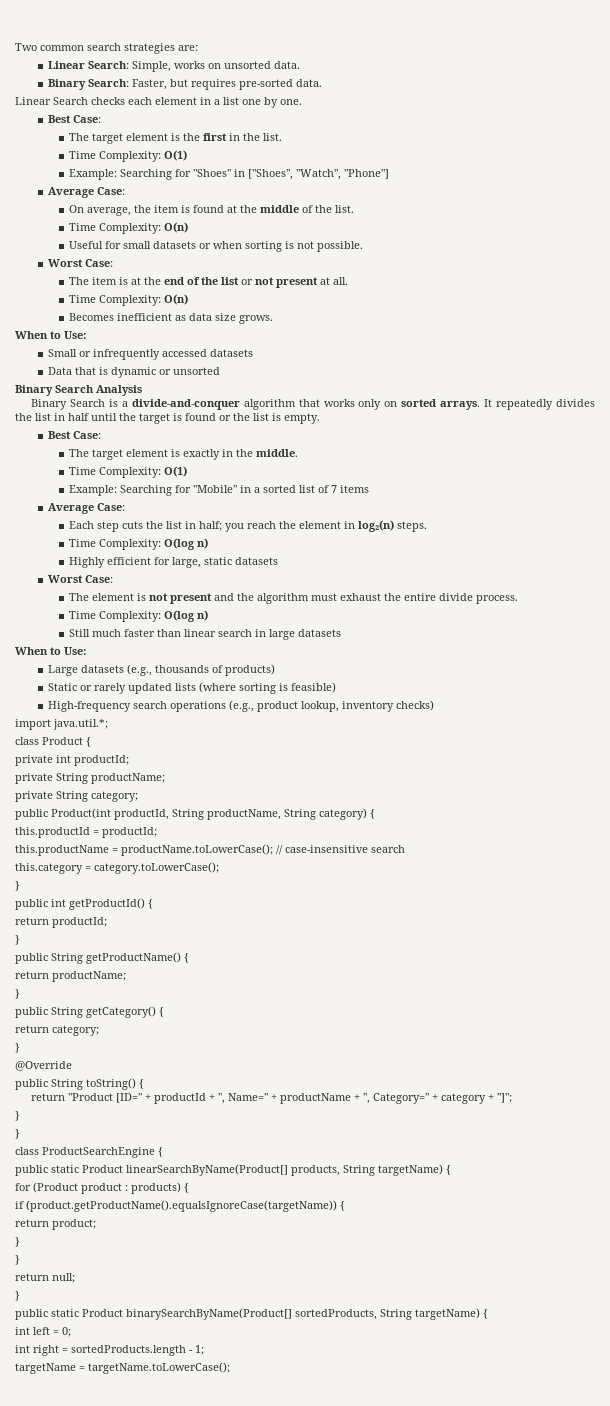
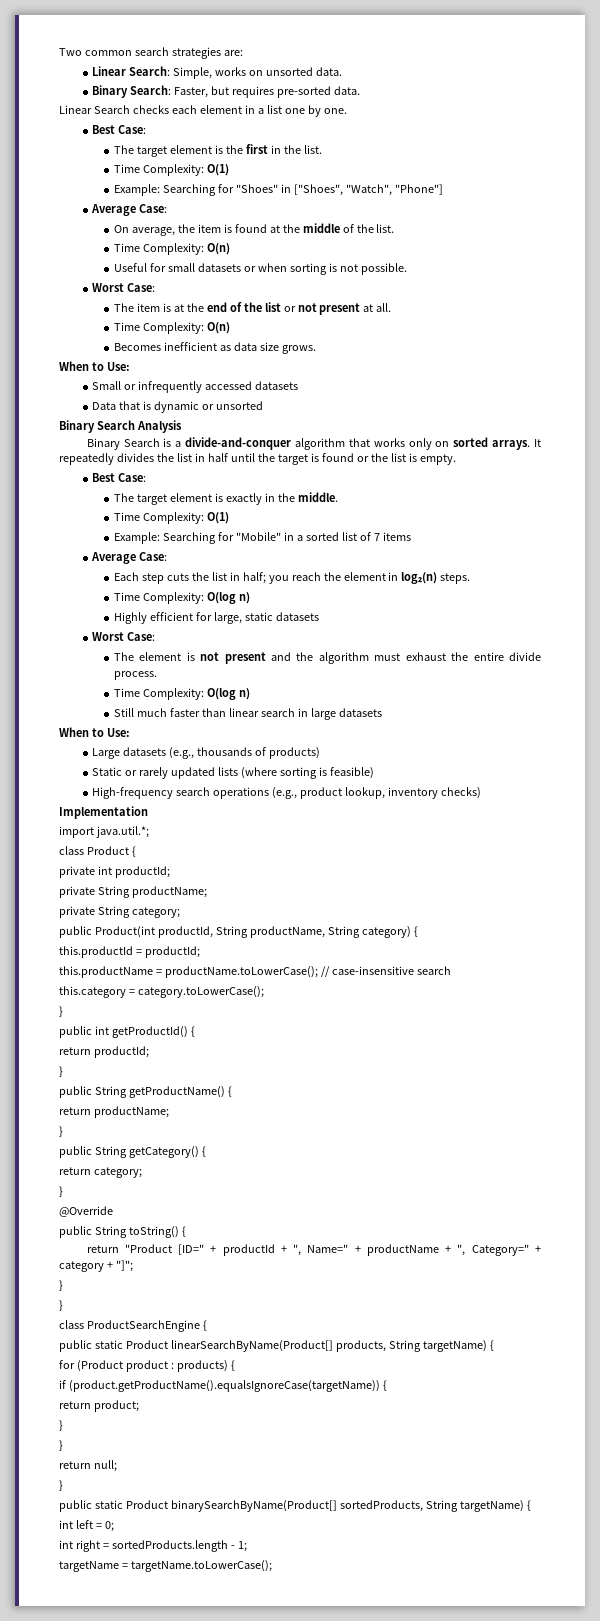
(434, 705) none -> [59,806,148,819] // Implementation

